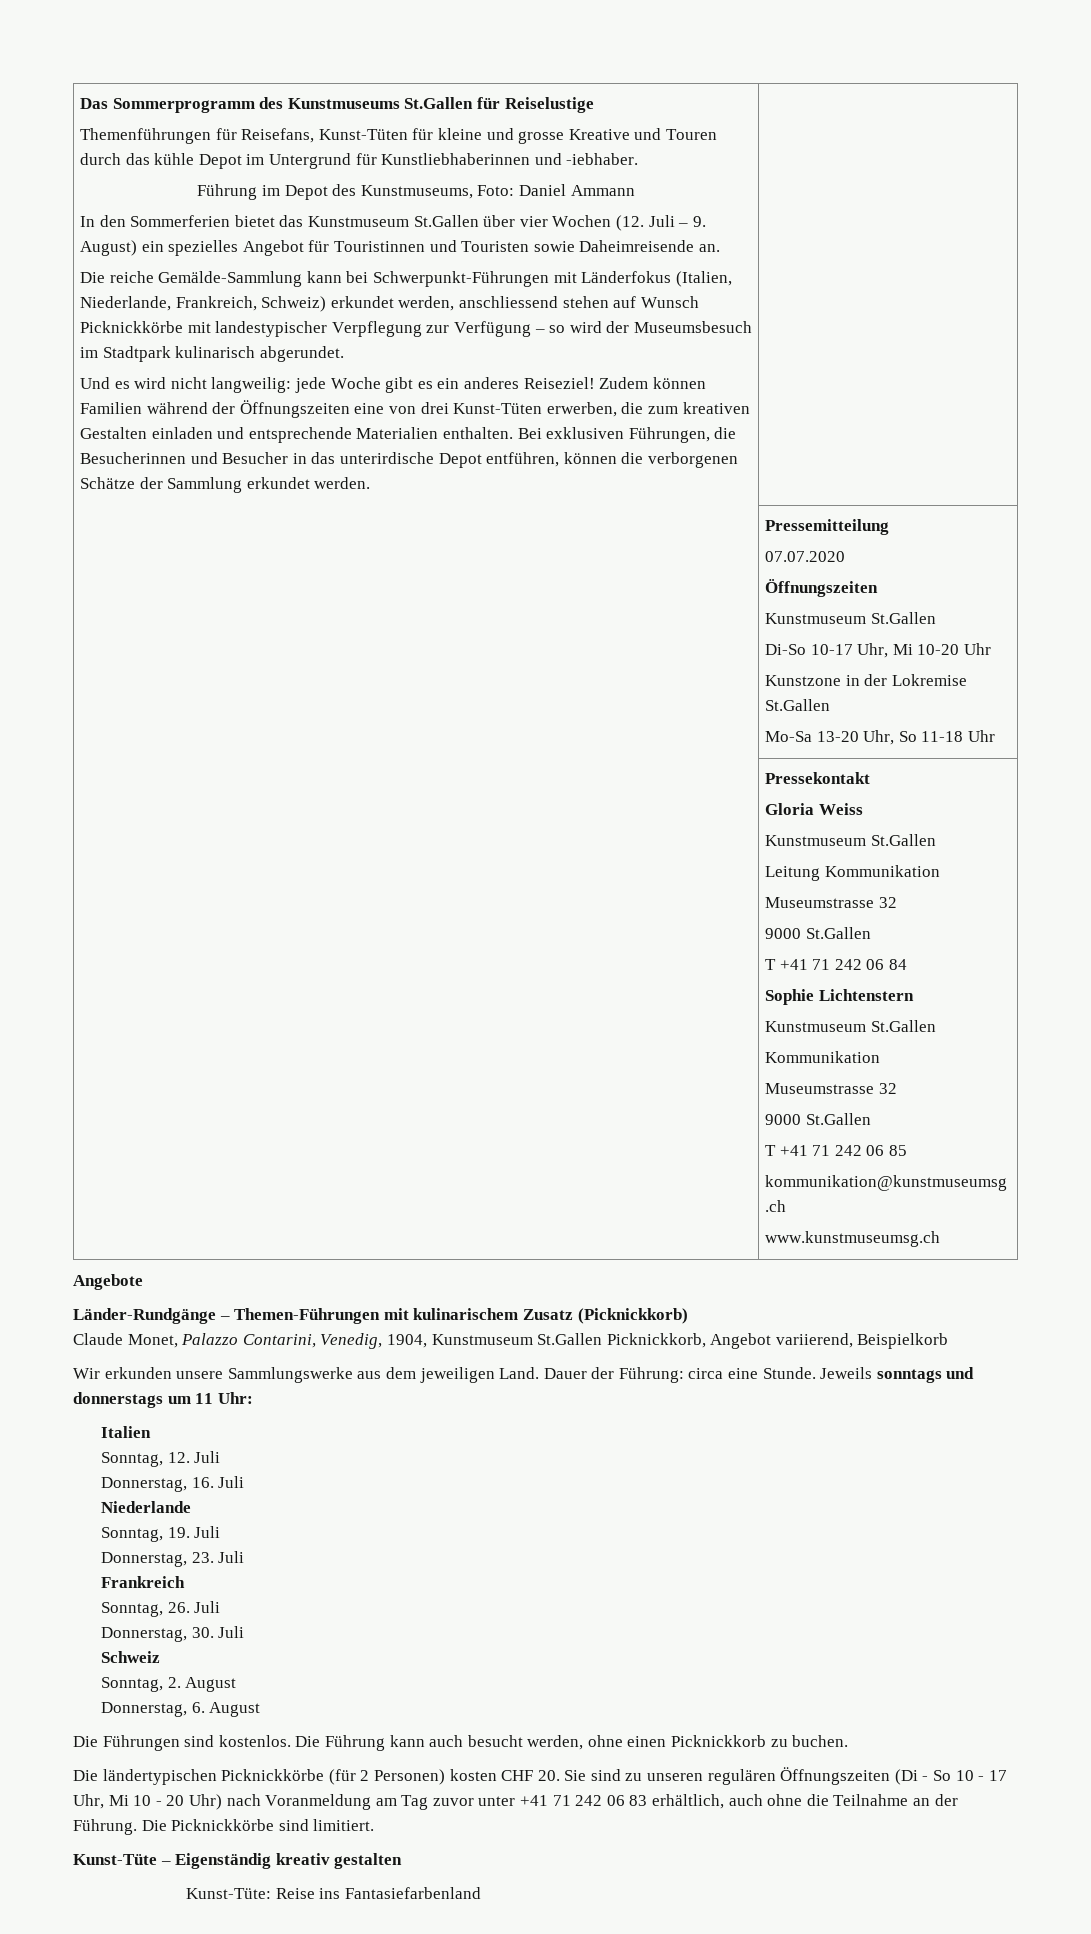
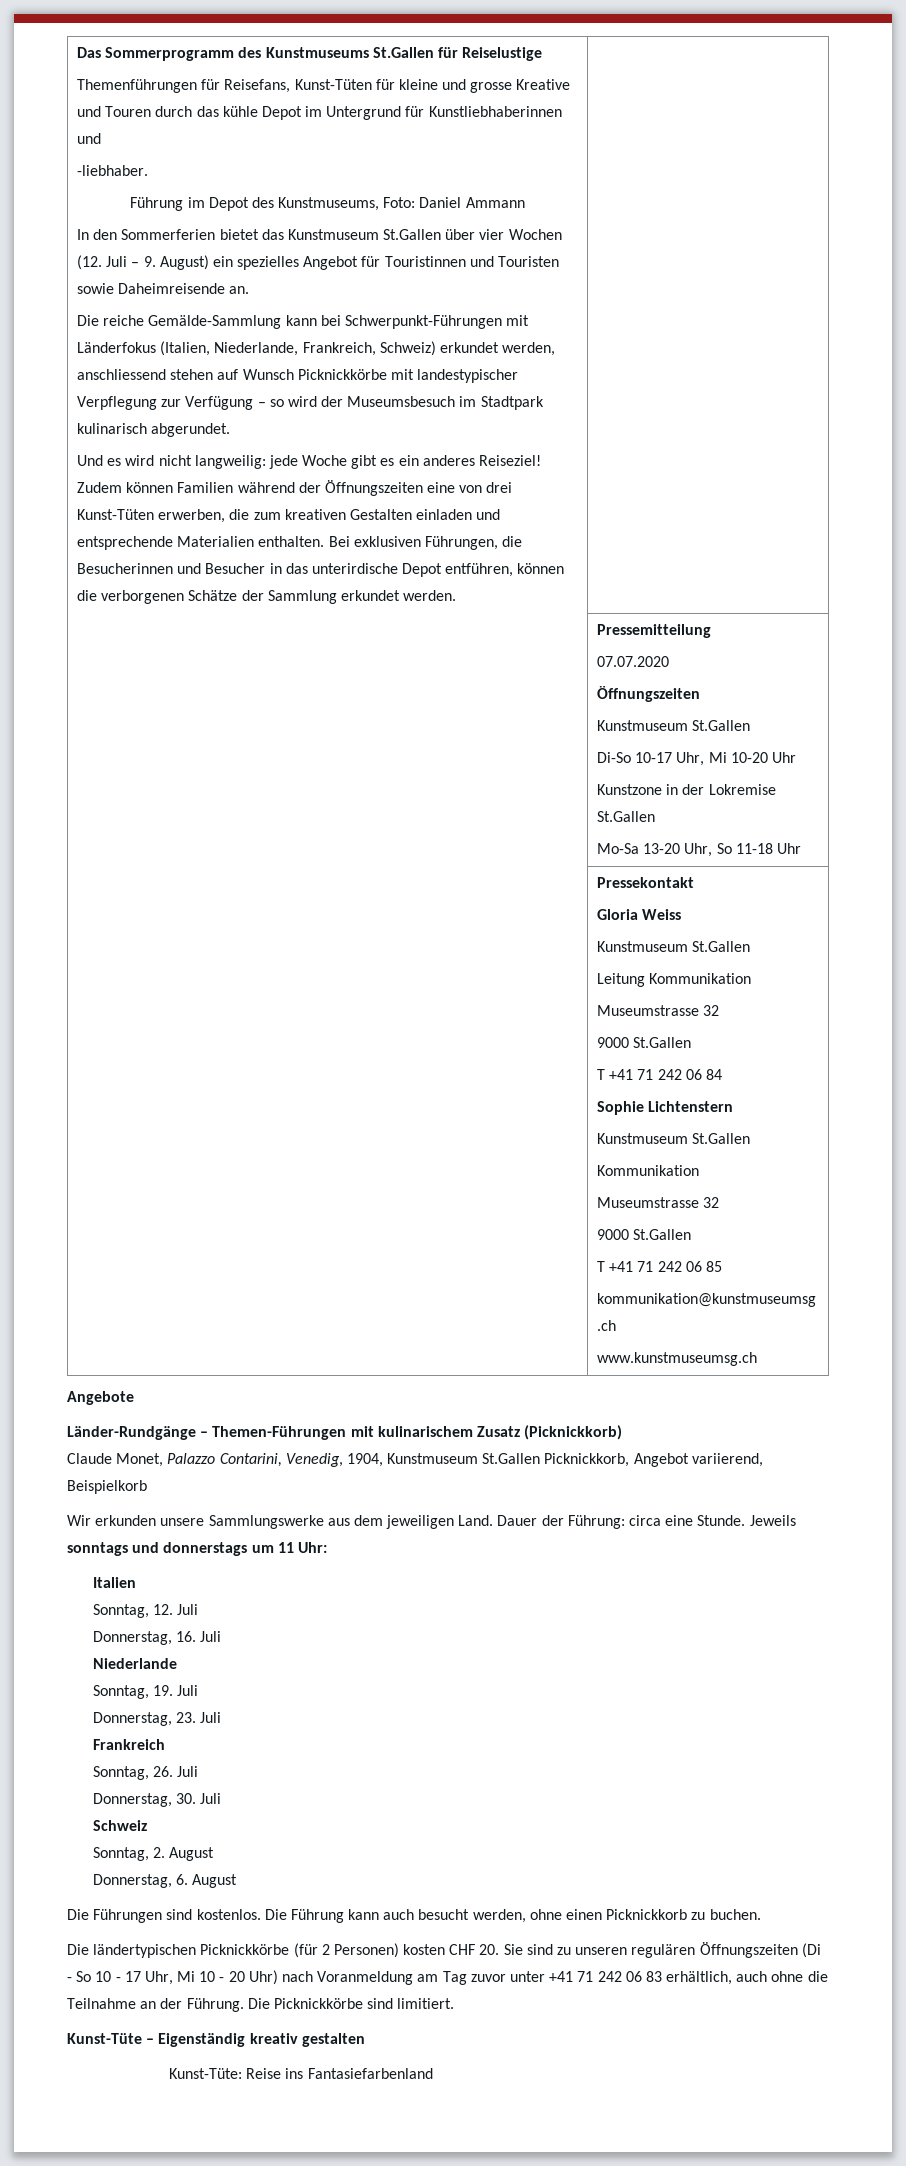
[566,153,639,165] -iebhaber. -> [76,165,148,176] // -liebhaber.

